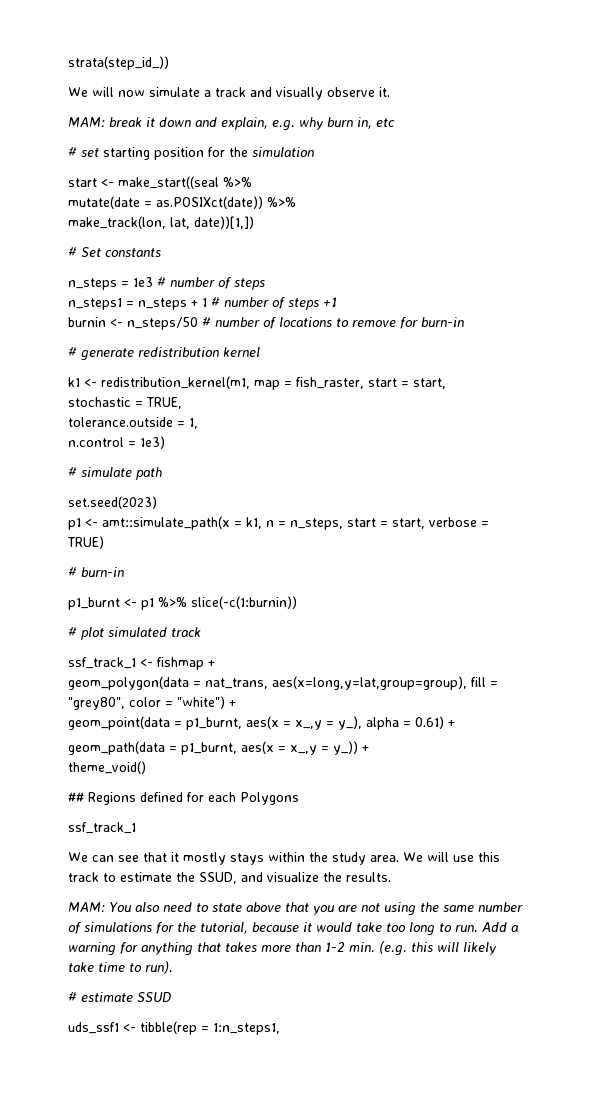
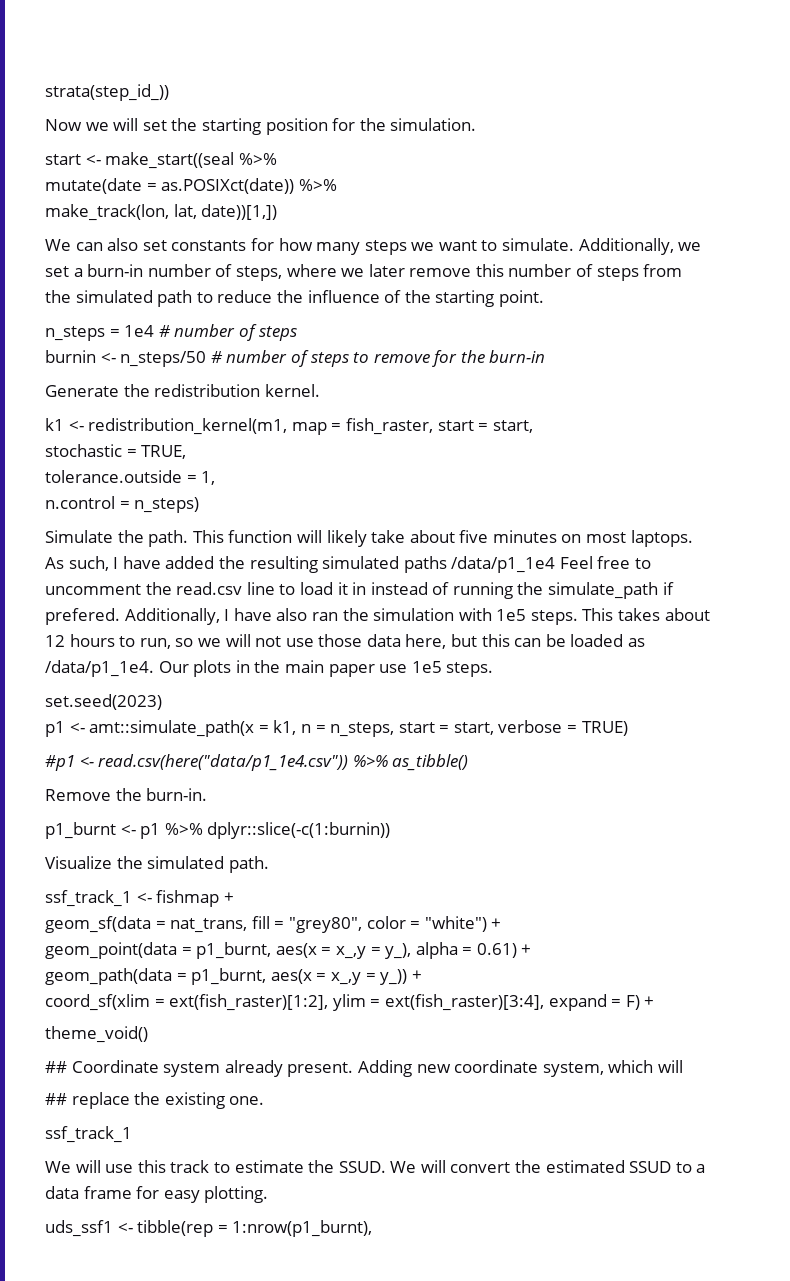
[68,87,390,100] [68,117,395,131] [68,147,99,157] We will now simulate a track and visually observe it. // MAM: break it down and explain, e.g. why burn in, etc // # set -> [45,118,198,131] Now we will set the
[252,147,314,157] simulation -> [390,118,477,131] simulation.
[68,247,161,257] # Set constants -> [45,238,702,255] [45,264,683,281] [45,290,544,307] We can also set constants for how many steps we want to simulate. Additionally, we set a burn-in number of steps, where we later remove this number of steps from the simulated path to reduce the influence of the starting point.
[133,277,265,290] [68,297,337,310] 1e3 # number of steps // n_steps1 = n_steps + 1 # number of steps +1 -> [124,324,297,341] 1e4 # number of steps
[279,317,332,327] locations -> [310,352,349,367] steps
[421,317,464,327] [68,347,260,361] burn-in // # generate redistribution kernel -> [460,350,546,363] [45,384,320,397] the burn-in // Generate the redistribution kernel.
[140,436,165,449] [68,467,162,480] 1e3) // # simulate path -> [134,497,200,513] [45,530,693,547] [45,556,652,573] [45,582,674,599] [45,608,710,625] [45,634,646,649] [45,660,494,677] n_steps) // Simulate the path. This function will likely take about five minutes on most laptops. As such, I have added the resulting simulated paths /data/p1_1e4 Feel free to uncomment the read.csv line to load it in instead of running the simulate_path if prefered. Additionally, I have also ran the simulation with 1e5 steps. This takes about 12 hours to run, so we will not use those data here, but this can be loaded as /data/p1_1e4. Our plots in the main paper use 1e5 steps.
[68,567,124,577] # burn-in -> [45,754,469,771] [45,788,208,801] #p1 <- read.csv(here("data/p1_1e4.csv")) %>% as_tibble() // Remove the burn-in.
[191,596,297,609] [68,627,201,640] slice(-c(1:burnin)) // # plot simulated track -> [207,822,391,839] [45,856,269,873] dplyr::slice(-c(1:burnin)) // Visualize the simulated path.
[68,676,189,690] geom_polygon(data -> [45,916,151,933] geom_sf(data
[272,676,467,690] aes(x=long,y=lat,group=group), -> (248, 925) none
[68,761,146,774] [68,792,299,805] [68,822,136,834] [68,852,399,865] theme_void() // ## Regions defined for each Polygons // ssf_track_1 // We can see that it mostly stays within the study area. -> [45,994,655,1011] [45,1026,148,1043] [45,1060,683,1077] [45,1092,265,1109] [45,1126,132,1143] coord_sf(xlim = ext(fish_raster)[1:2], ylim = ext(fish_raster)[3:4], expand = F) + // theme_void() // ## Coordinate system already present. Adding new coordinate system, which will // ## replace the existing one. // ssf_track_1 //
[199,872,391,884] [68,902,523,916] [68,922,518,936] [68,941,497,956] [68,961,173,974] [68,992,171,1002] SSUD, and visualize the results. // MAM: You also need to state above that you are not using the same number of simulations for the tutorial, because it would take too long to run. Add a warning for anything that takes more than 1-2 min. (e.g. this will likely take time to run). // # estimate SSUD -> [338,1160,706,1173] [45,1186,269,1203] SSUD. We will convert the estimated SSUD to a data frame for easy plotting.
[213,1023,280,1035] 1:n_steps1, -> [232,1220,373,1237] 1:nrow(p1_burnt),

